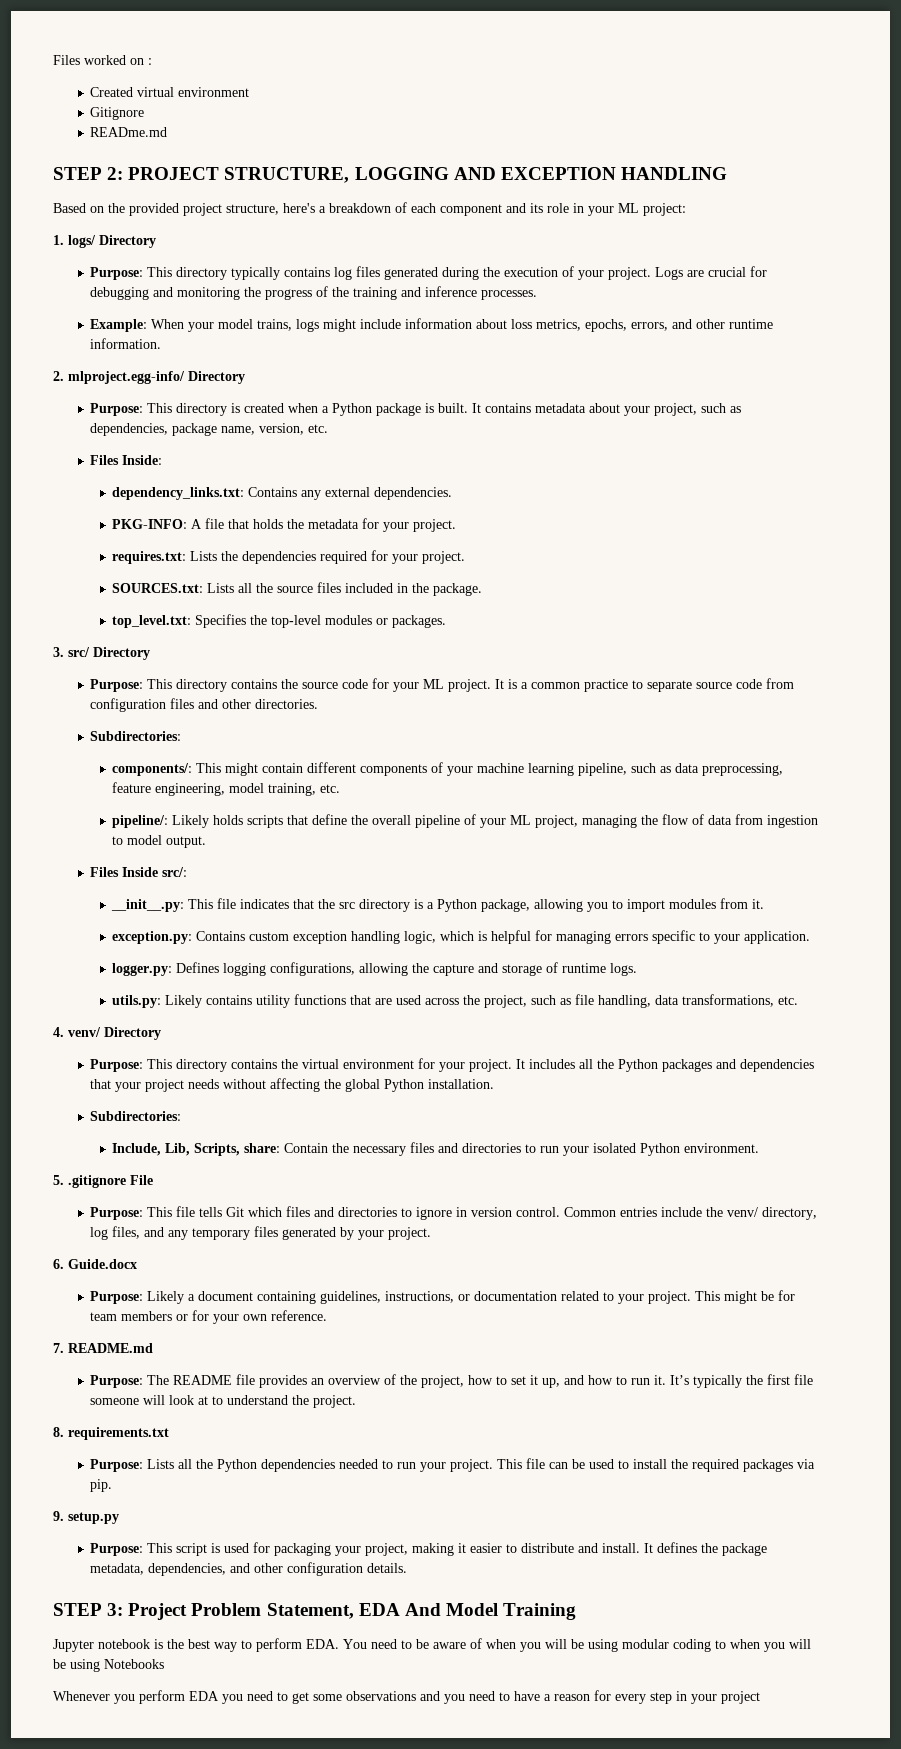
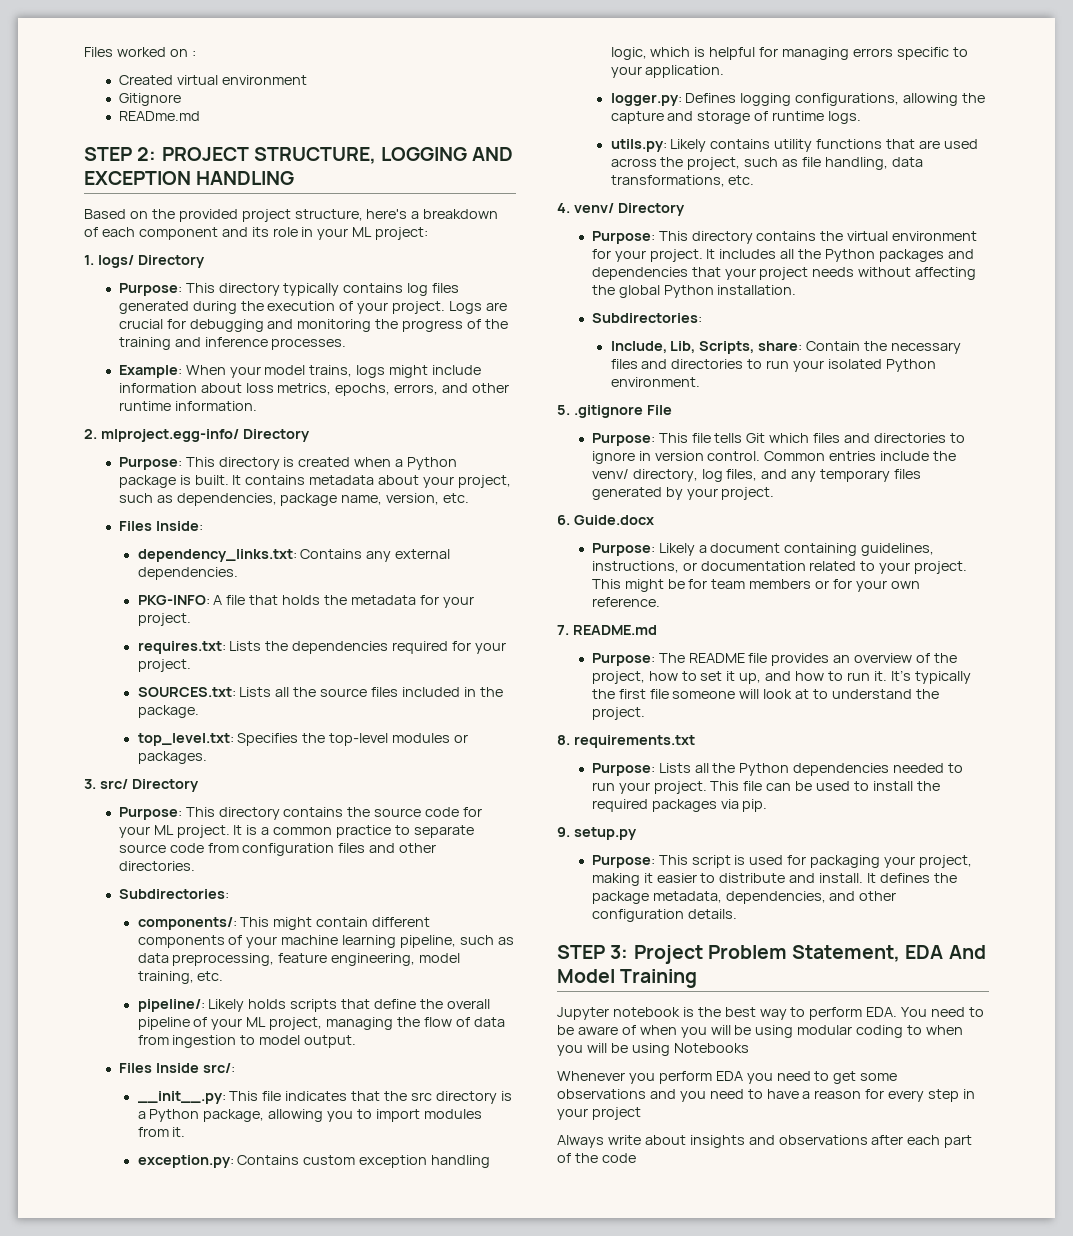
(760, 1697) none -> [557,1135,973,1148] [557,1153,636,1163] // Always write about insights and observations after each part of the code

